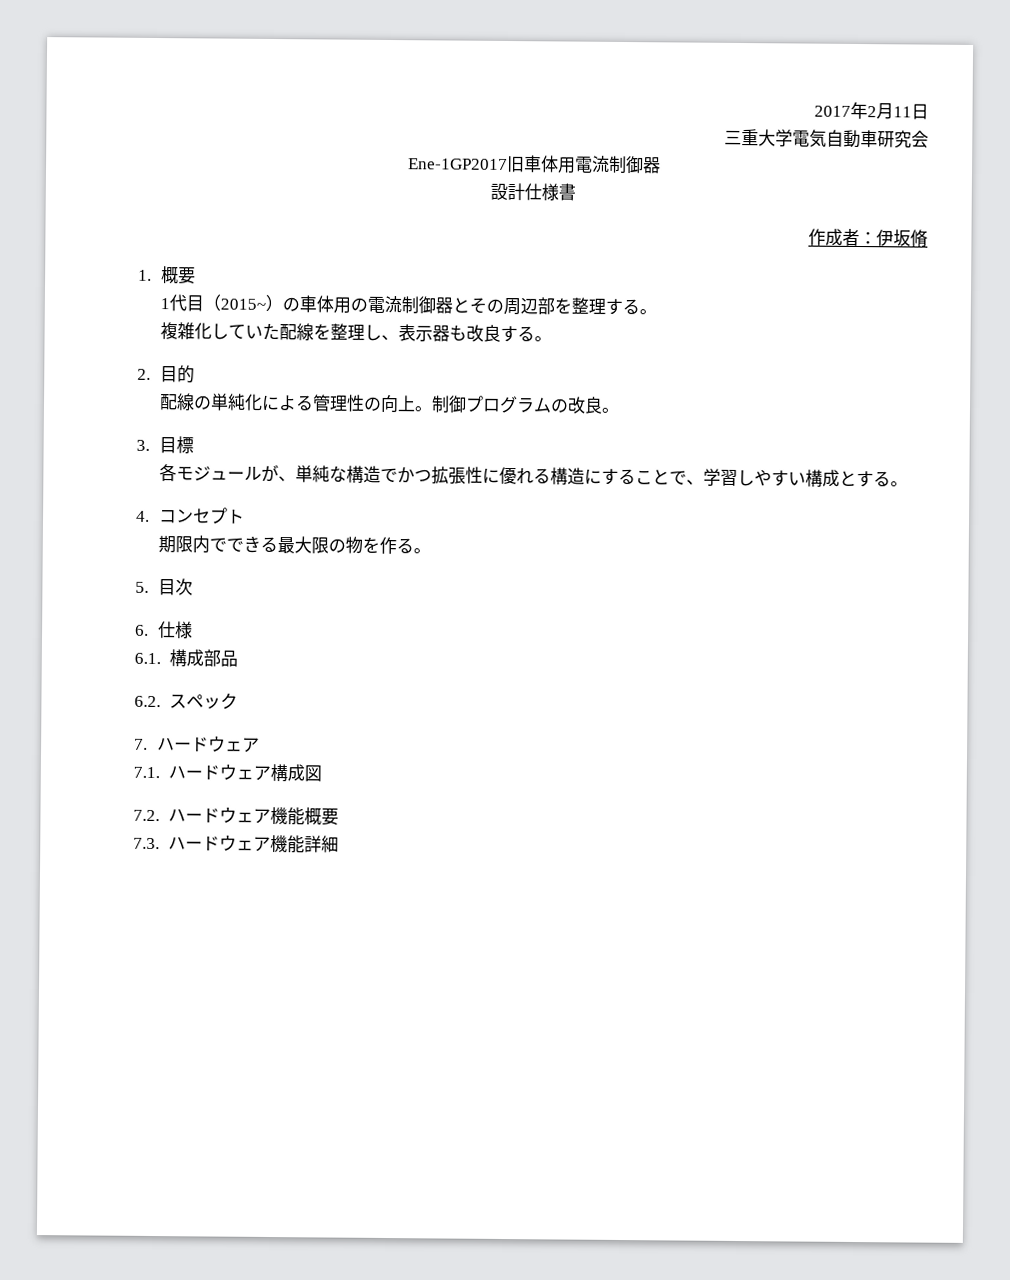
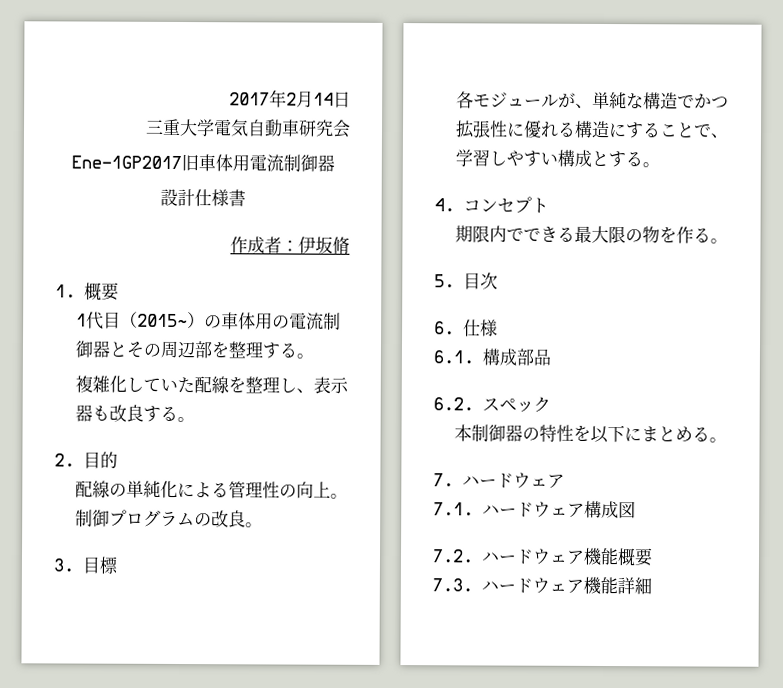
[893,106,912,118] 11 -> [313,92,334,106] 14
(238, 701) none -> [454,424,728,444] // 本制御器の特性を以下にまとめる。

